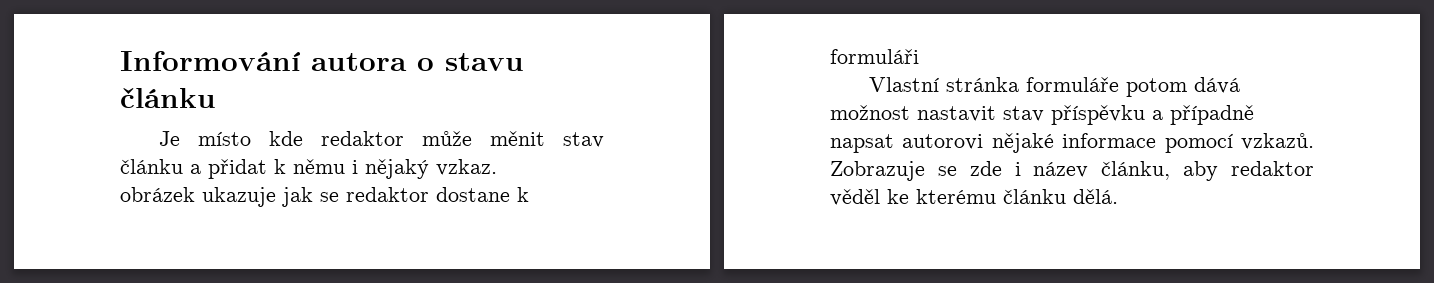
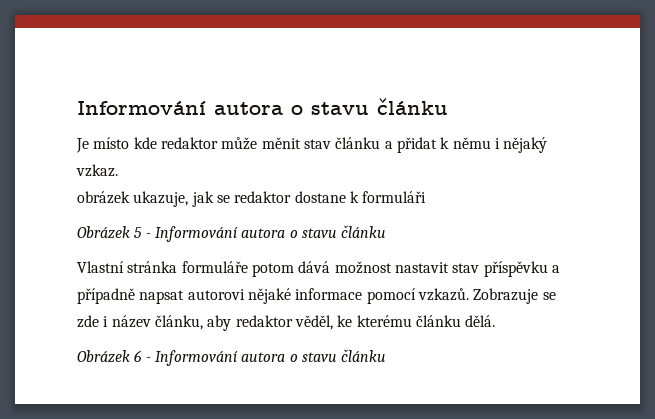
[202,187,276,207] ukazuje -> [133,191,189,207] ukazuje,
(919, 56) none -> [77,225,387,242] // Obrázek 5 - Informování autora o stavu článku
[830,189,880,206] věděl -> [294,315,333,330] věděl,
(1118, 196) none -> [77,349,387,366] // Obrázek 6 - Informování autora o stavu článku

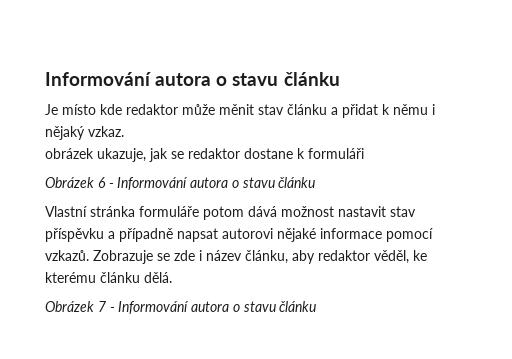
[134,227,143,238] 5 -> [97,177,106,188] 6
[134,350,143,362] 6 -> [97,301,106,312] 7

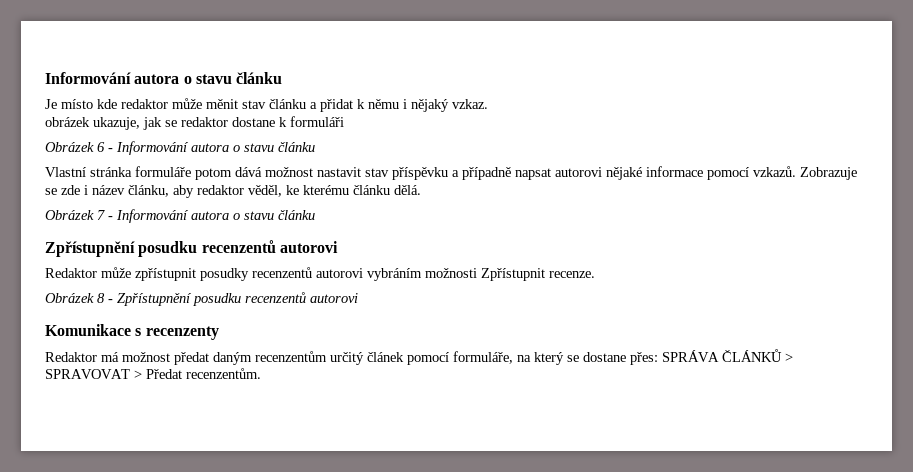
(317, 306) none -> [45,240,338,257] [45,267,595,281] [45,292,358,306] [45,324,219,340] [45,349,793,365] [45,368,261,379] // Zpřístupnění posudku recenzentů autorovi // Redaktor může zpřístupnit posudky recenzentů autorovi vybráním možnosti Zpřístupnit recenze. // Obrázek 8 - Zpřístupnění posudku recenzentů autorovi // Komunikace s recenzenty // Redaktor má možnost předat daným recenzentům určitý článek pomocí formuláře, na který se dostane přes: SPRÁVA ČLÁNKŮ > SPRAVOVAT > Předat recenzentům.

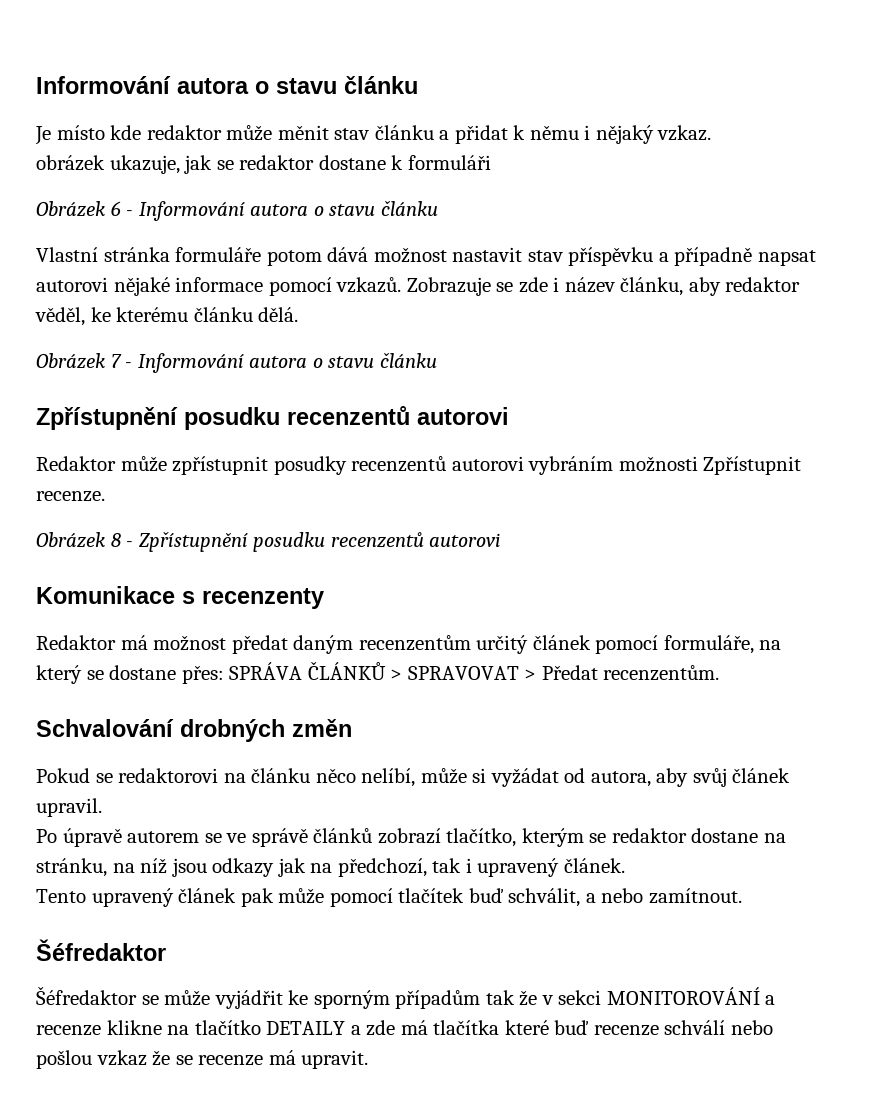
(261, 373) none -> [36,719,352,742] [36,768,791,787] [36,798,102,817] [36,828,786,847] [36,858,625,877] [36,888,742,907] [36,939,166,961] [36,986,776,1009] [36,1020,773,1036] [36,1050,369,1069] // Schvalování drobných změn // Pokud se redaktorovi na článku něco nelíbí, může si vyžádat od autora, aby svůj článek upravil. // Po úpravě autorem se ve správě článků zobrazí tlačítko, kterým se redaktor dostane na stránku, na níž jsou odkazy jak na předchozí, tak i upravený článek. // Tento upravený článek pak může pomocí tlačítek buď schválit, a nebo zamítnout. // Šéfredaktor // Šéfredaktor se může vyjádřit ke sporným případům tak že v sekci MONITOROVÁNÍ a recenze klikne na tlačítko DETAILY a zde má tlačítka které buď recenze schválí nebo pošlou vzkaz že se recenze má upravit.

